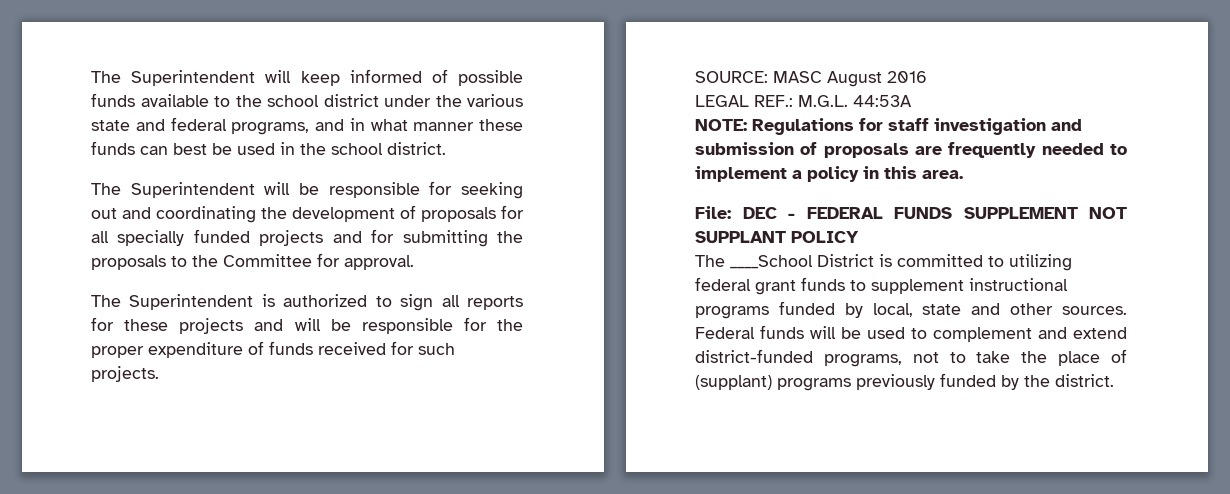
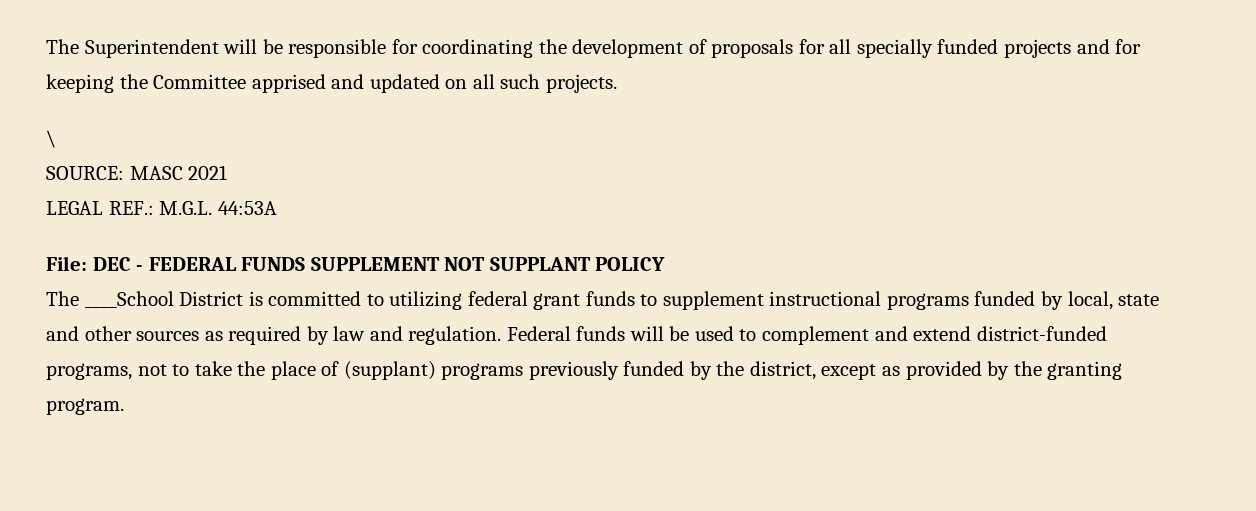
[91,69,523,86] [91,93,523,107] [91,117,523,135] [91,141,446,155] [91,181,523,199] [91,207,151,219] The Superintendent will keep informed of possible funds available to the school district under the various state and federal programs, and in what manner these funds can best be used in the school district. // The Superintendent will be responsible for seeking out and -> [46,39,418,58] The Superintendent will be responsible for
[402,230,523,247] [91,253,414,270] [91,294,523,311] [91,317,523,334] [91,341,414,358] submitting the proposals to the Committee for approval. // The Superintendent is authorized to sign all reports for these projects and will be responsible for the proper expenditure of funds received for -> [46,74,495,93] keeping the Committee apprised and updated on all
(159, 374) none -> [46,130,56,148] // \
[827,71,927,87] August 2016 -> [188,165,228,180] 2021
[695,118,1082,135] [695,142,1127,158] [695,166,963,182] // NOTE: Regulations for staff investigation and submission of proposals are frequently needed to implement a policy in this area. -> (277, 208) none
[1062,306,1127,315] sources. -> [136,326,502,345] sources as required by law and regulation.
[1055,374,1114,387] district. -> [749,361,1123,380] [46,398,124,415] district, except as provided by the granting program.

